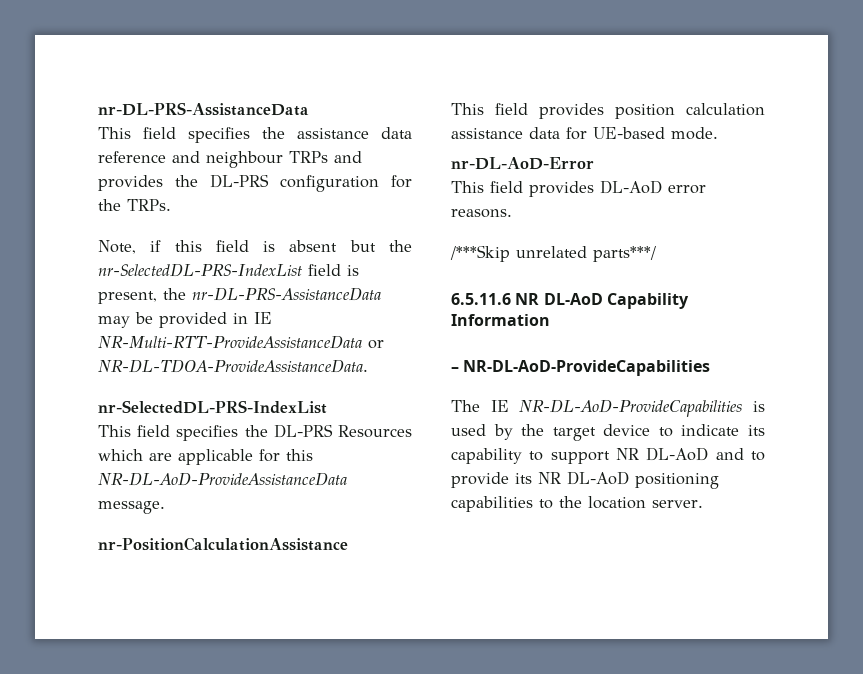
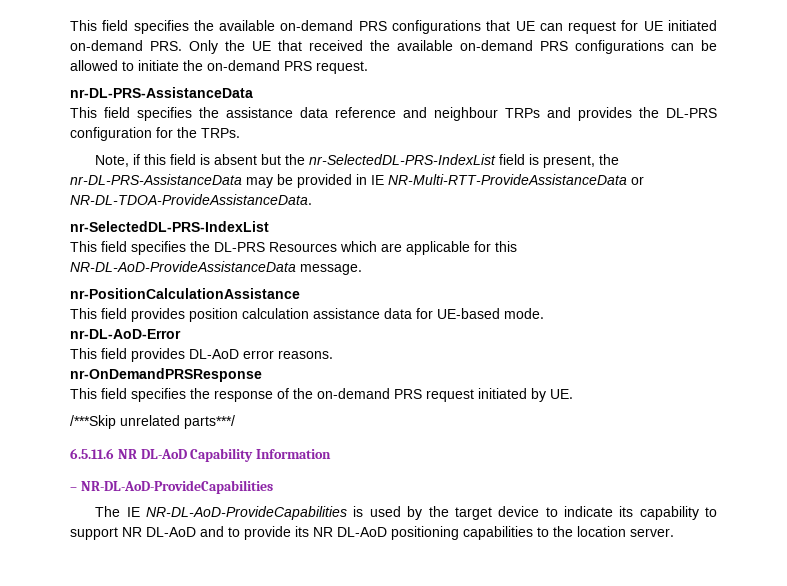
(98, 109) none -> [70,20,718,34] [70,40,717,54] [70,60,368,74] This field specifies the available on-demand PRS configurations that UE can request for UE initiated on-demand PRS. Only the UE that received the available on-demand PRS configurations can be allowed to initiate the on-demand PRS request. //
(512, 213) none -> [70,368,262,382] [70,388,573,402] // nr-OnDemandPRSResponse // This field specifies the response of the on-demand PRS request initiated by UE.

